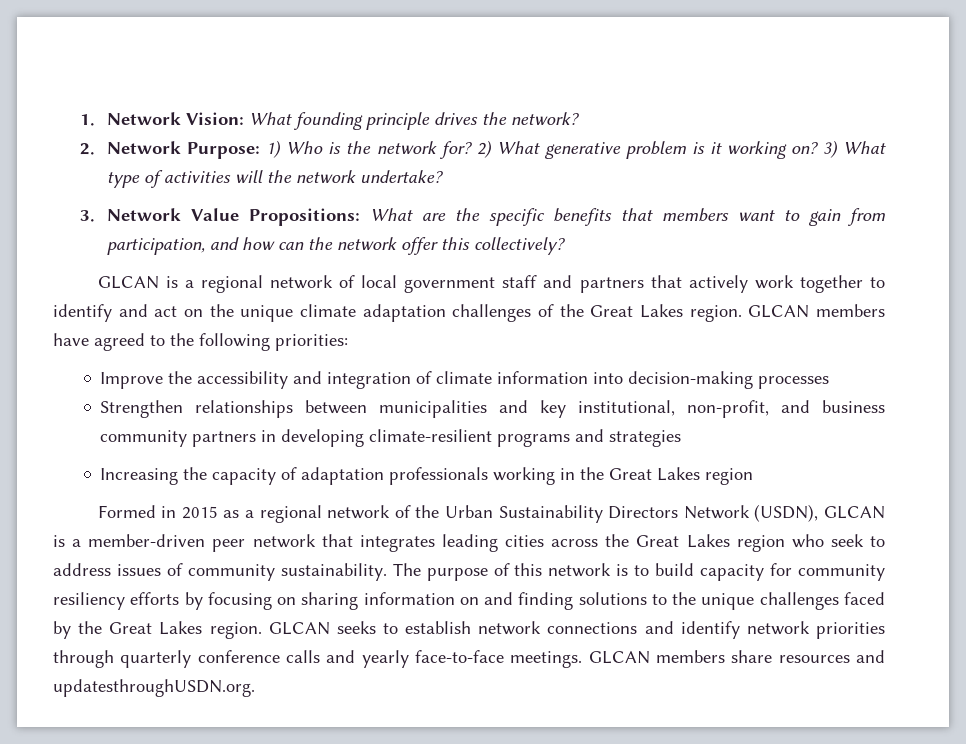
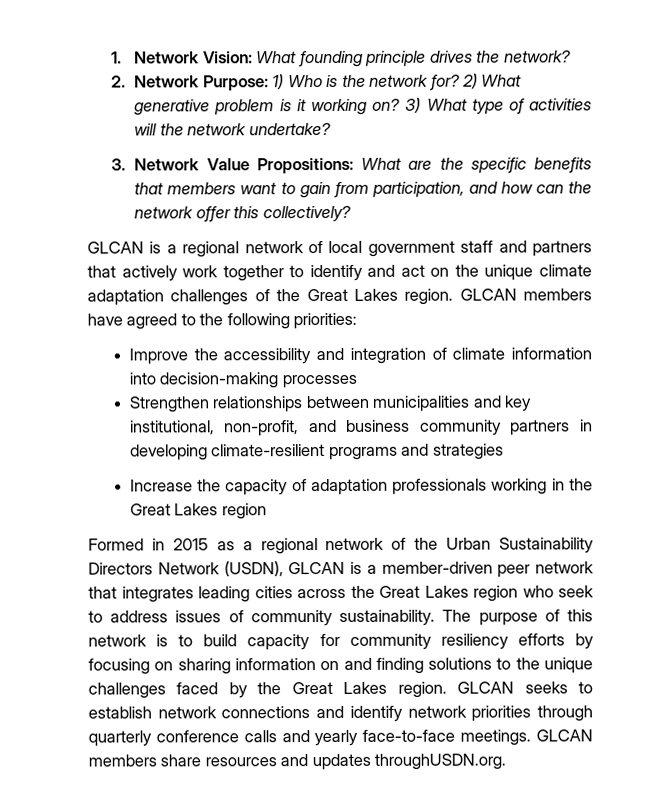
[100,468,179,485] Increasing -> [129,479,193,492] Increase
[53,679,255,697] updatesthroughUSDN.org. -> [311,753,507,771] updates throughUSDN.org.

